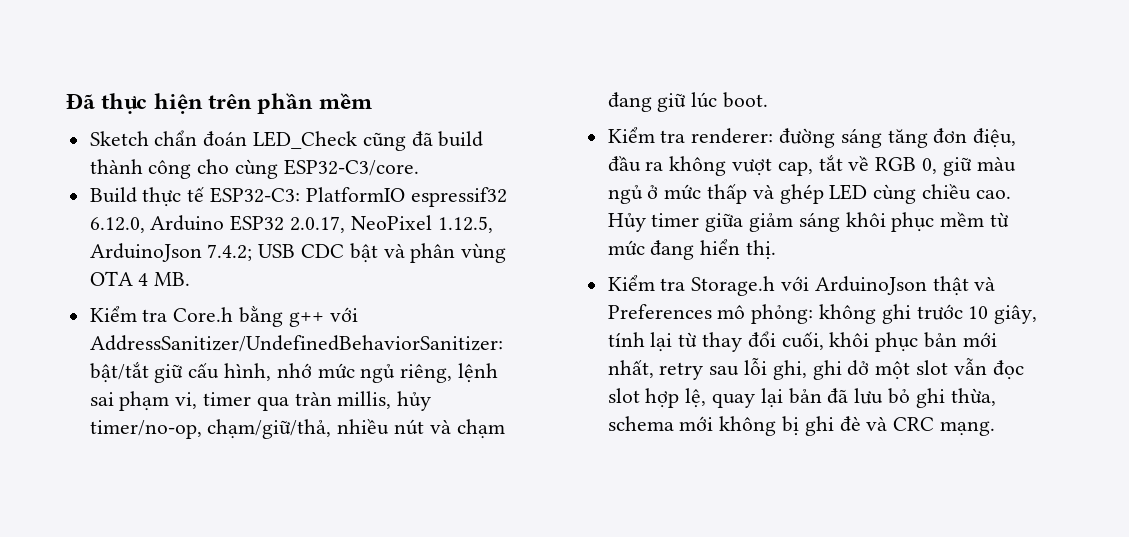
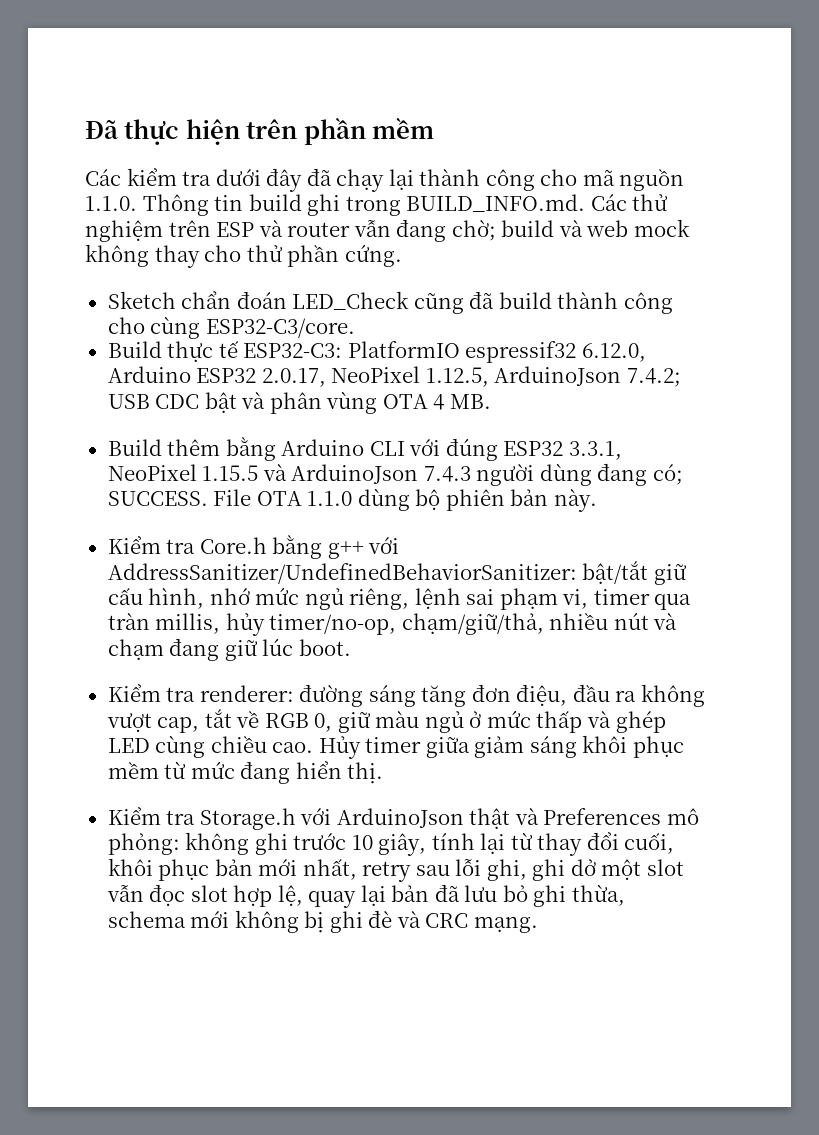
(372, 101) none -> [85,168,685,192] [85,194,669,216] [85,219,690,242] [85,244,402,268] // Các kiểm tra dưới đây đã chạy lại thành công cho mã nguồn 1.1.0. Thông tin build ghi trong BUILD_INFO.md. Các thử nghiệm trên ESP và router vẫn đang chờ; build và web mock không thay cho thử phần cứng.
(191, 279) none -> [107,437,622,461] [107,463,683,486] [107,488,597,512] // Build thêm bằng Arduino CLI với đúng ESP32 3.3.1, NeoPixel 1.15.5 và ArduinoJson 7.4.3 người dùng đang có; SUCCESS. File OTA 1.1.0 dùng bộ phiên bản này.

